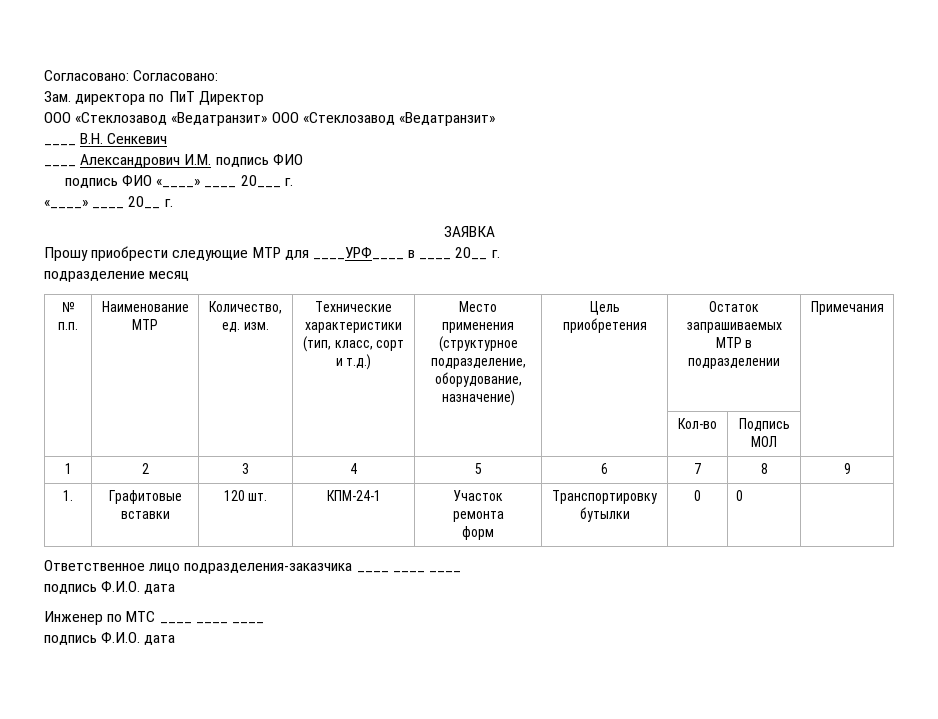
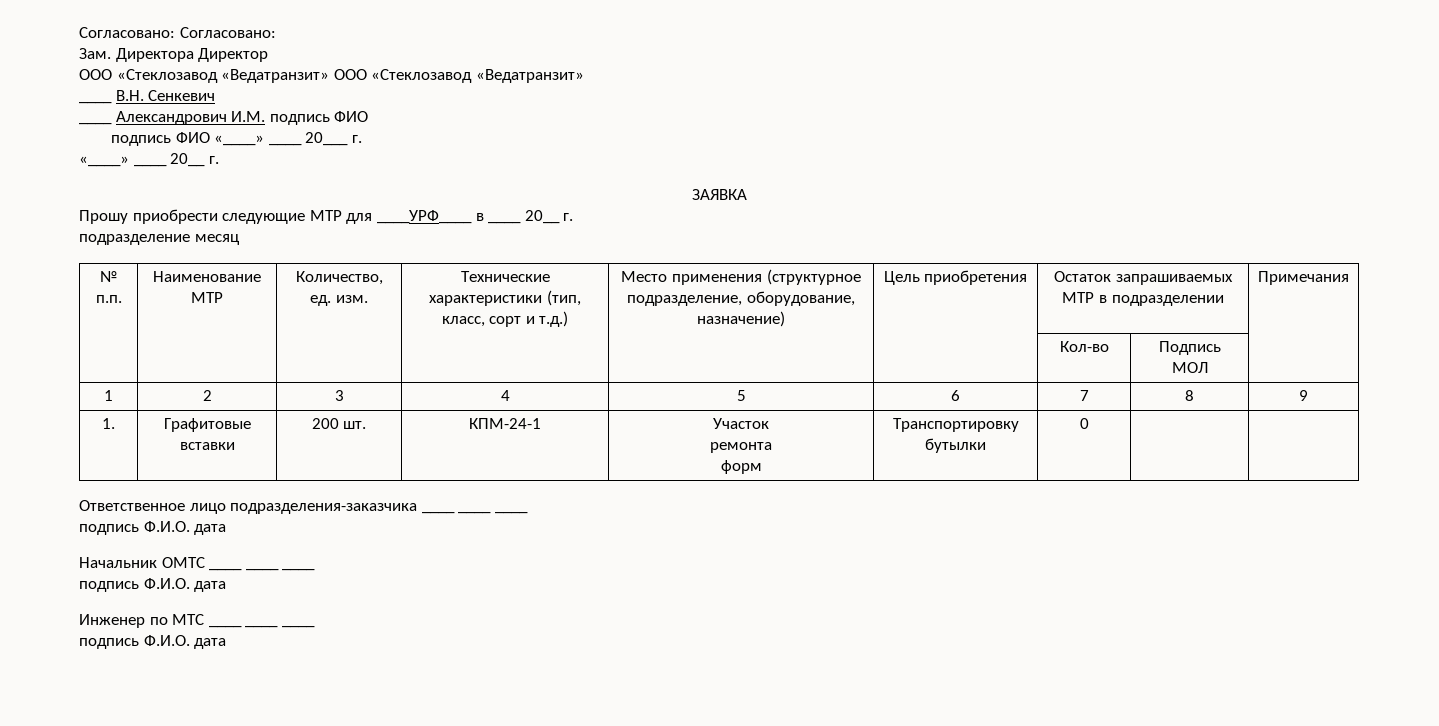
[75,91,195,105] директора по ПиТ -> [115,48,194,62] Директора
[223,490,245,501] 120 -> [311,418,339,429] 200
[736,490,744,501] 0 -> (1089, 423) none
(176, 589) none -> [79,557,205,568] [209,568,316,571] [79,578,227,592] // Начальник ОМТС ____ ____ ____ // подпись Ф.И.О. дата

